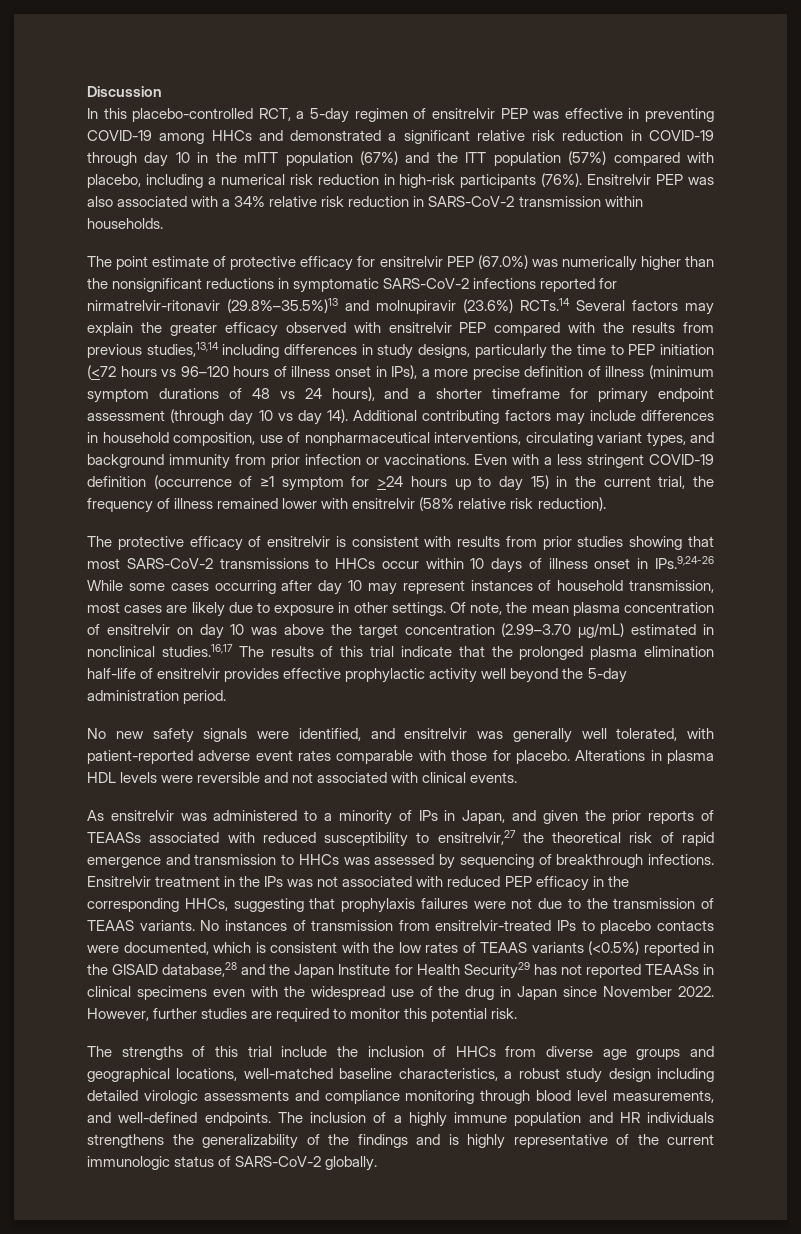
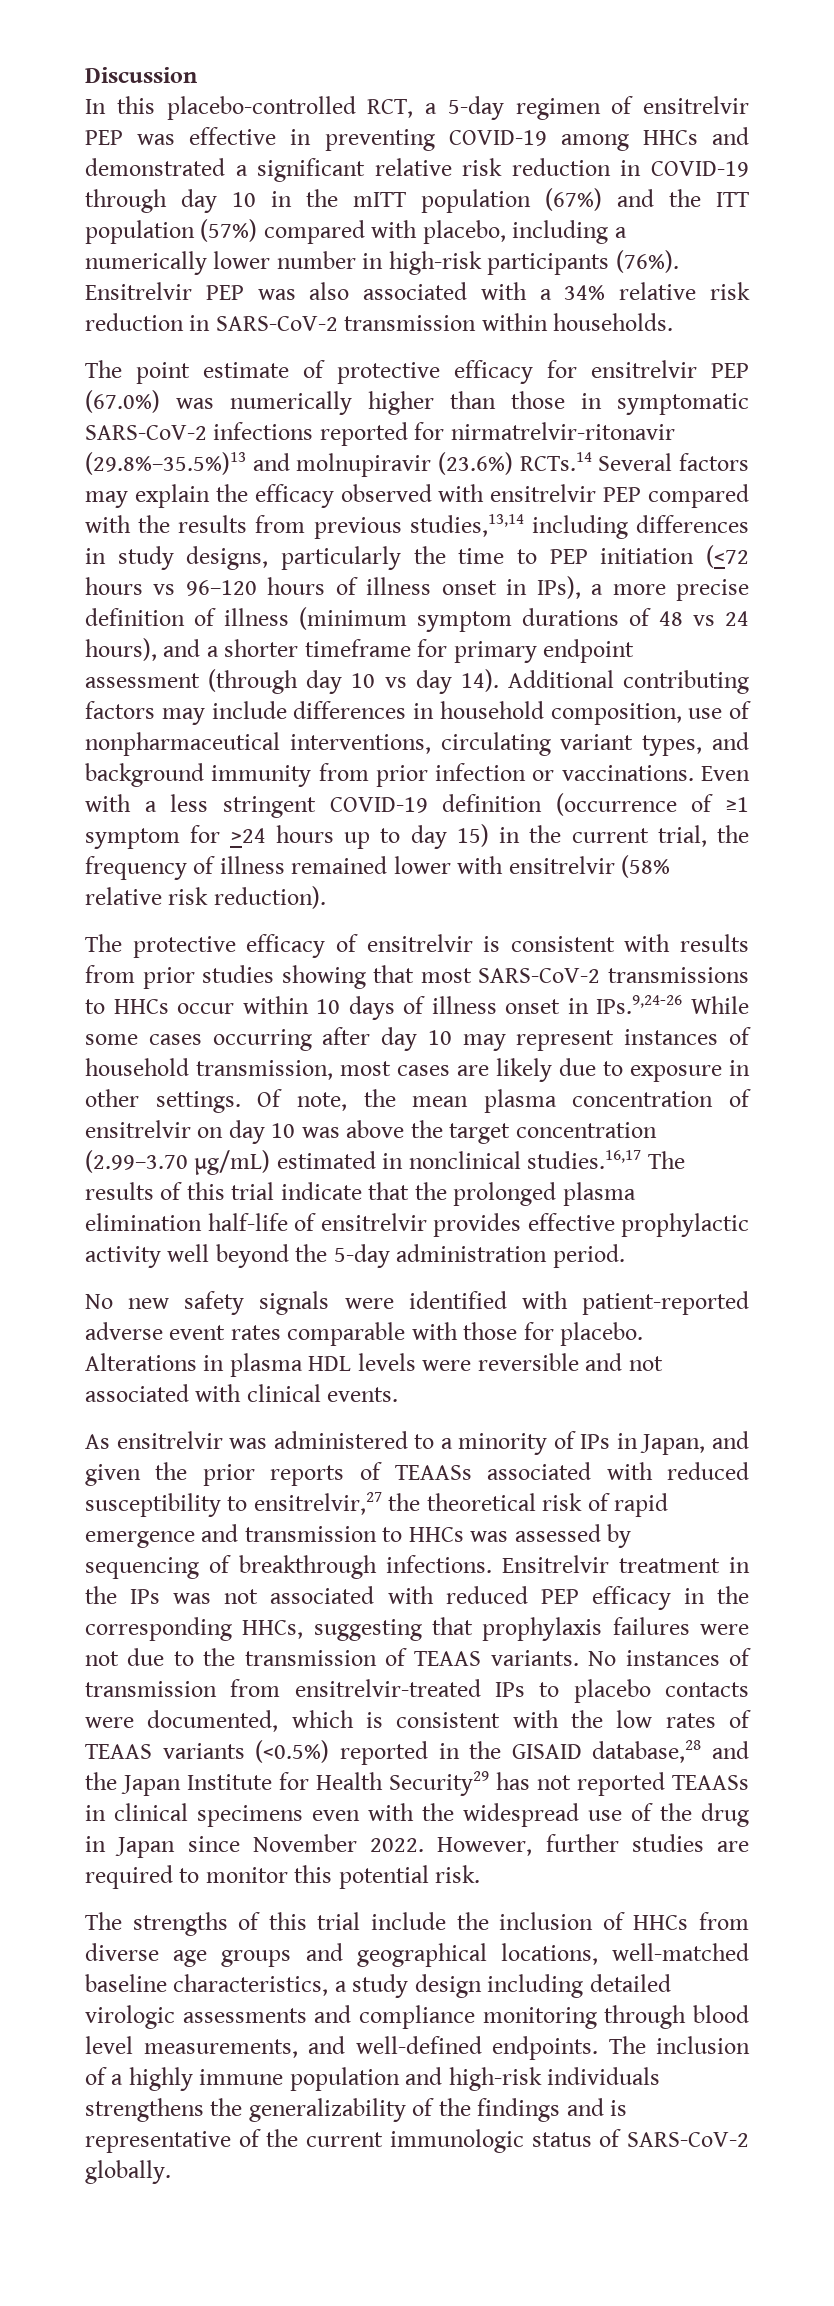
[220,174,379,185] numerical risk reduction -> [85,251,356,275] numerically lower number
[87,278,275,292] the nonsignificant reductions -> [511,391,565,409] those
[169,322,217,336] greater -> (248, 493) none
[298,728,678,743] identified, and ensitrelvir was generally well tolerated, -> [408,1291,507,1309] identified
[518,1068,560,1079] robust -> (347, 1986) none
[619,1112,640,1123] HR -> [448,2067,542,2091] high-risk
[467,1134,505,1149] highly -> (628, 2108) none

